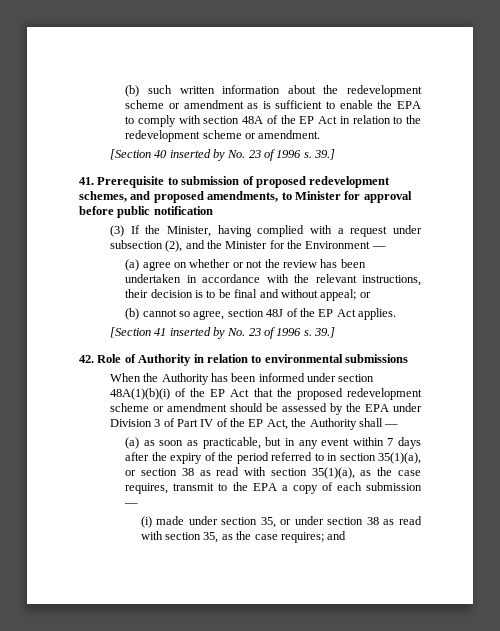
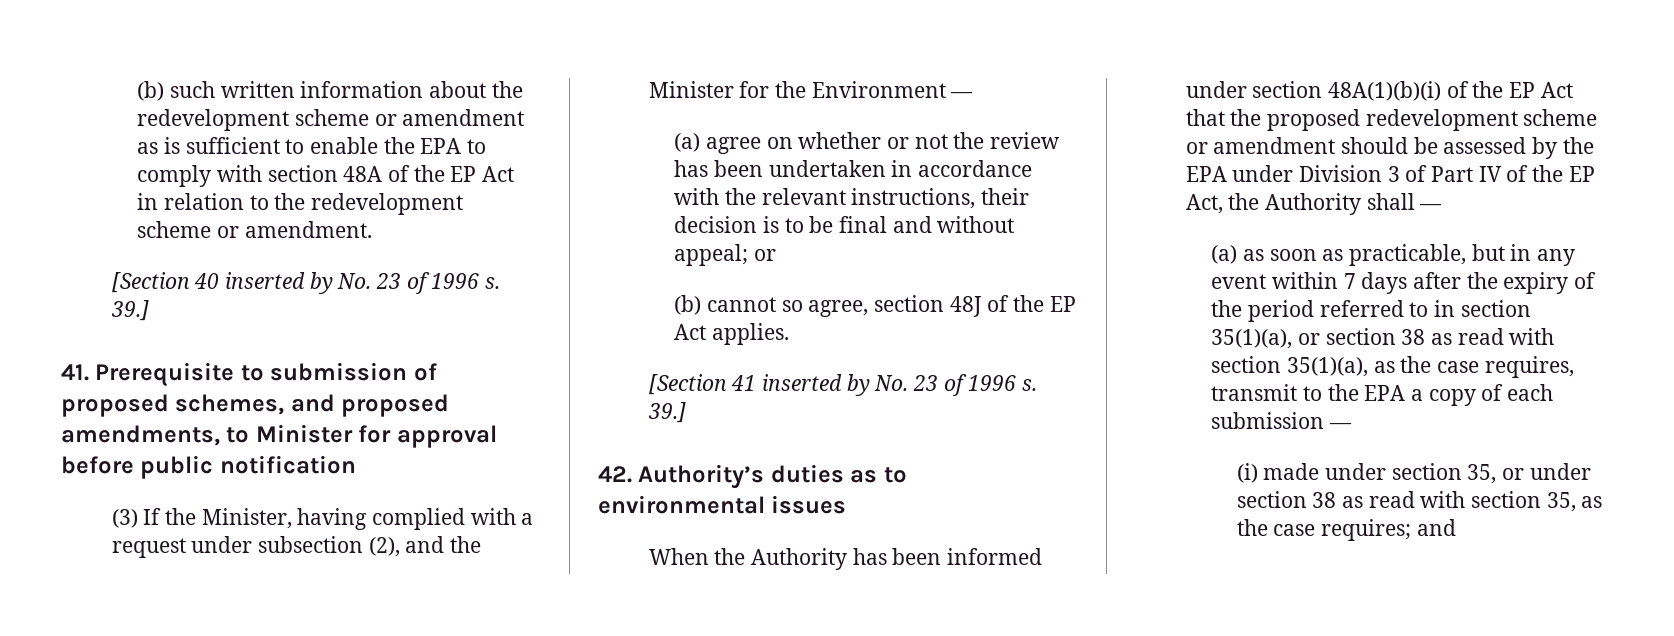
[309,176,391,188] redevelopment -> (169, 405) none
[97,354,248,366] Role of Authority in relation -> [638,464,878,489] Authority’s duties as
[345,354,408,363] submissions -> [771,495,847,514] issues

